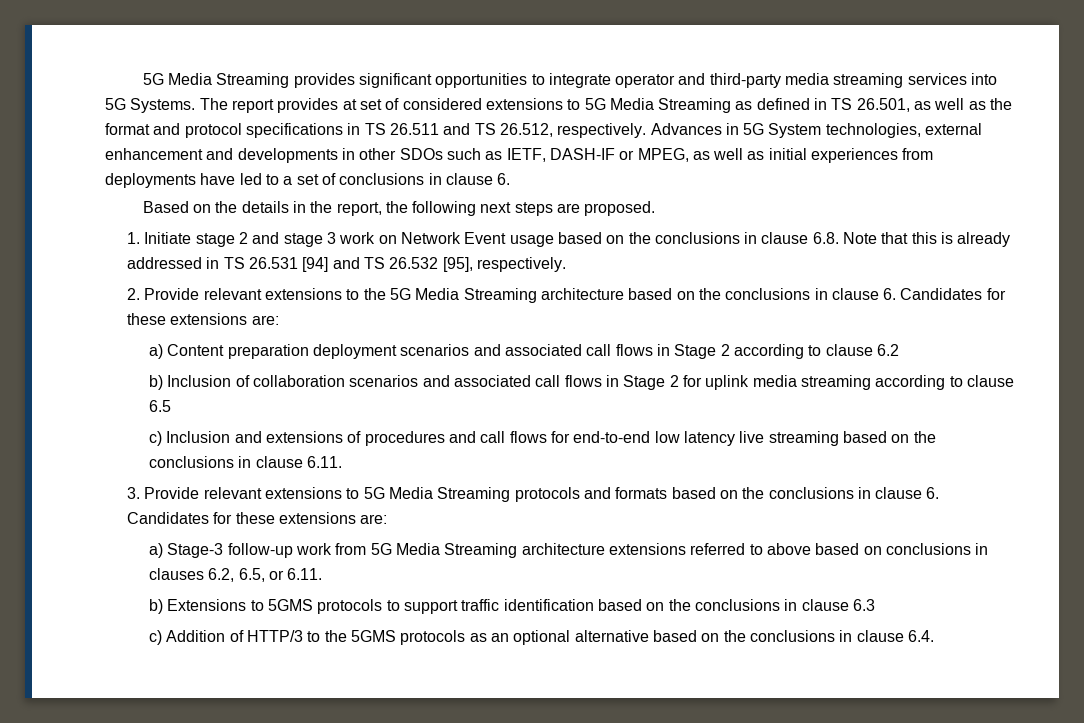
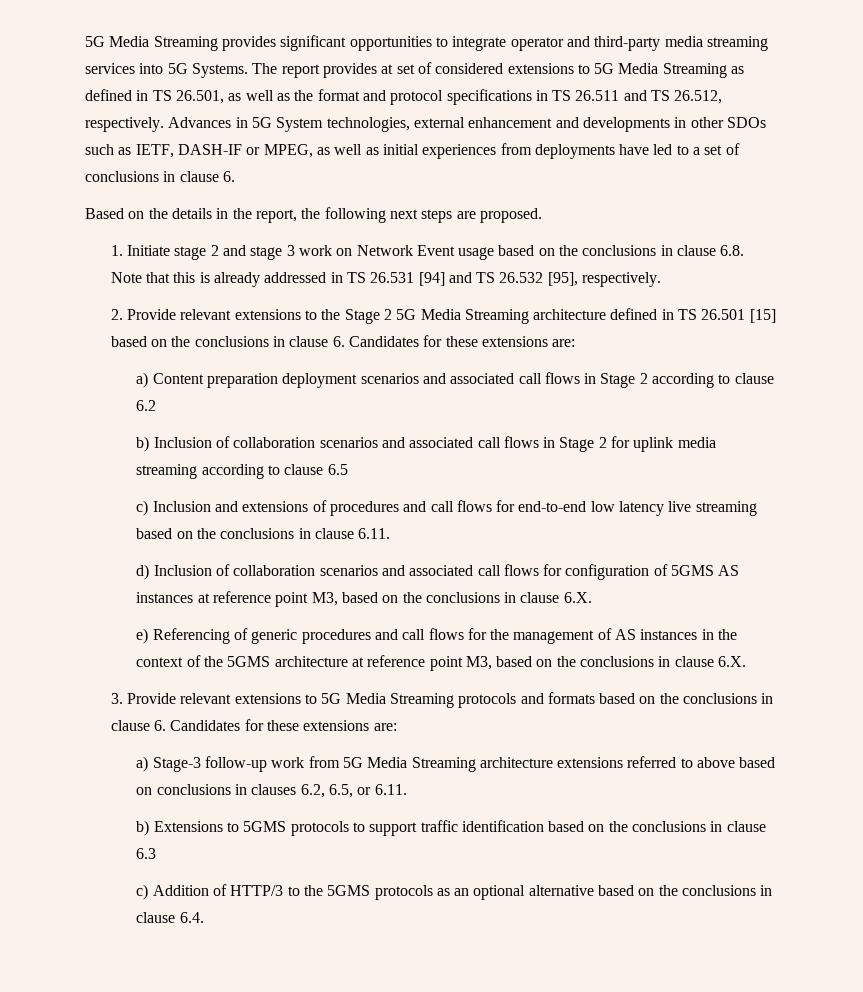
[389,288,624,303] 5G Media Streaming architecture -> [344,308,776,324] Stage 2 5G Media Streaming architecture defined in TS 26.501 [15]
(343, 462) none -> [136,564,740,580] [136,591,592,607] [136,628,738,644] [136,655,747,671] // d) Inclusion of collaboration scenarios and associated call flows for configuration of 5GMS AS instances at reference point M3, based on the conclusions in clause 6.X. // e) Referencing of generic procedures and call flows for the management of AS instances in the context of the 5GMS architecture at reference point M3, based on the conclusions in clause 6.X.

